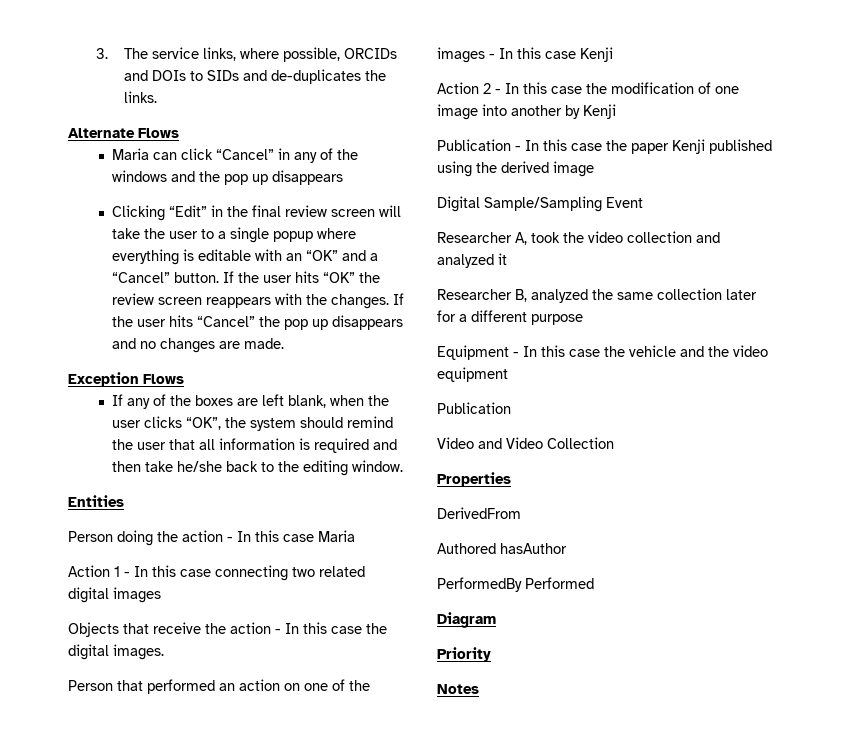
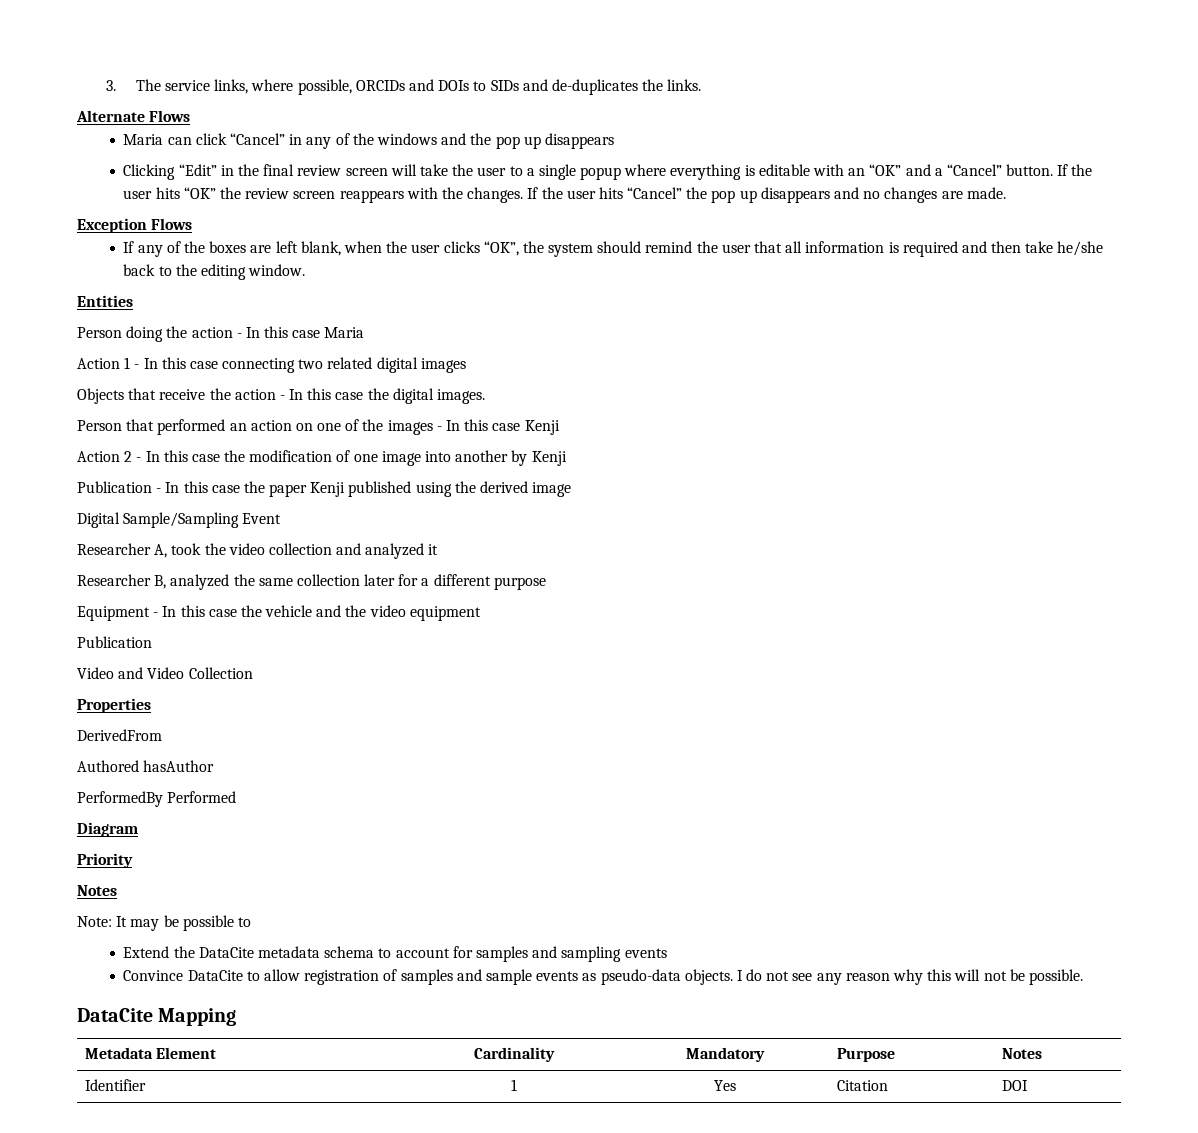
(479, 689) none -> [77,915,251,931] [123,946,667,962] [123,969,1083,985] [77,1008,237,1026] [84,1047,217,1059] [473,1047,555,1062] [686,1047,765,1062] [836,1048,895,1062] [1001,1048,1042,1059] [84,1079,146,1091] [510,1079,517,1091] [714,1080,736,1091] [836,1080,888,1091] [1001,1080,1028,1091] // Note: It may be possible to // Extend the DataCite metadata schema to account for samples and sampling events // Convince DataCite to allow registration of samples and sample events as pseudo-data objects. I do not see any reason why this will not be possible. // DataCite Mapping // Metadata Element | Cardinality | Mandatory | Purpose | Notes // Identifier | 1 | Yes | Citation | DOI

